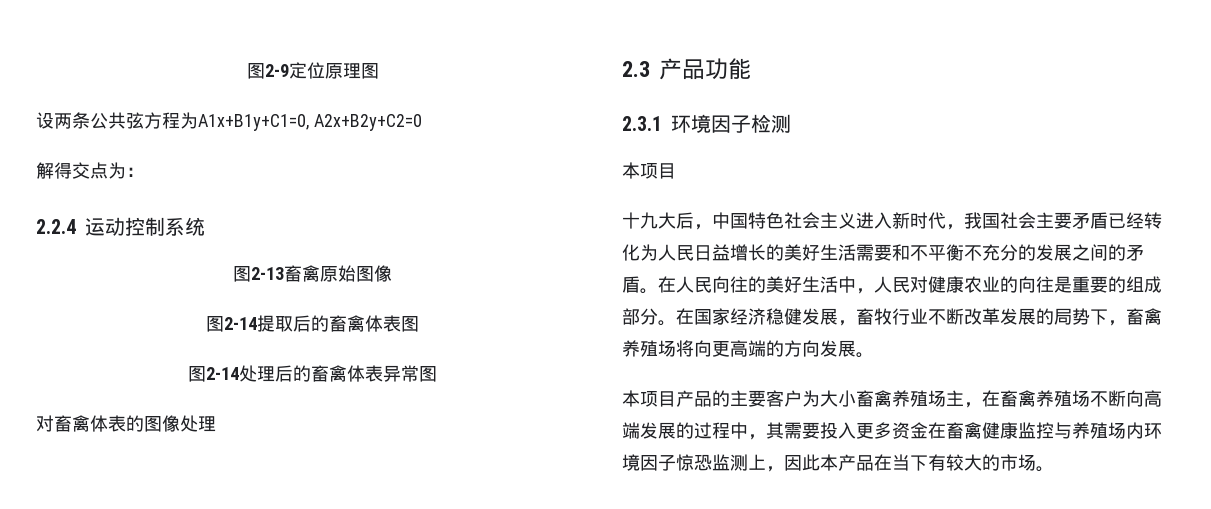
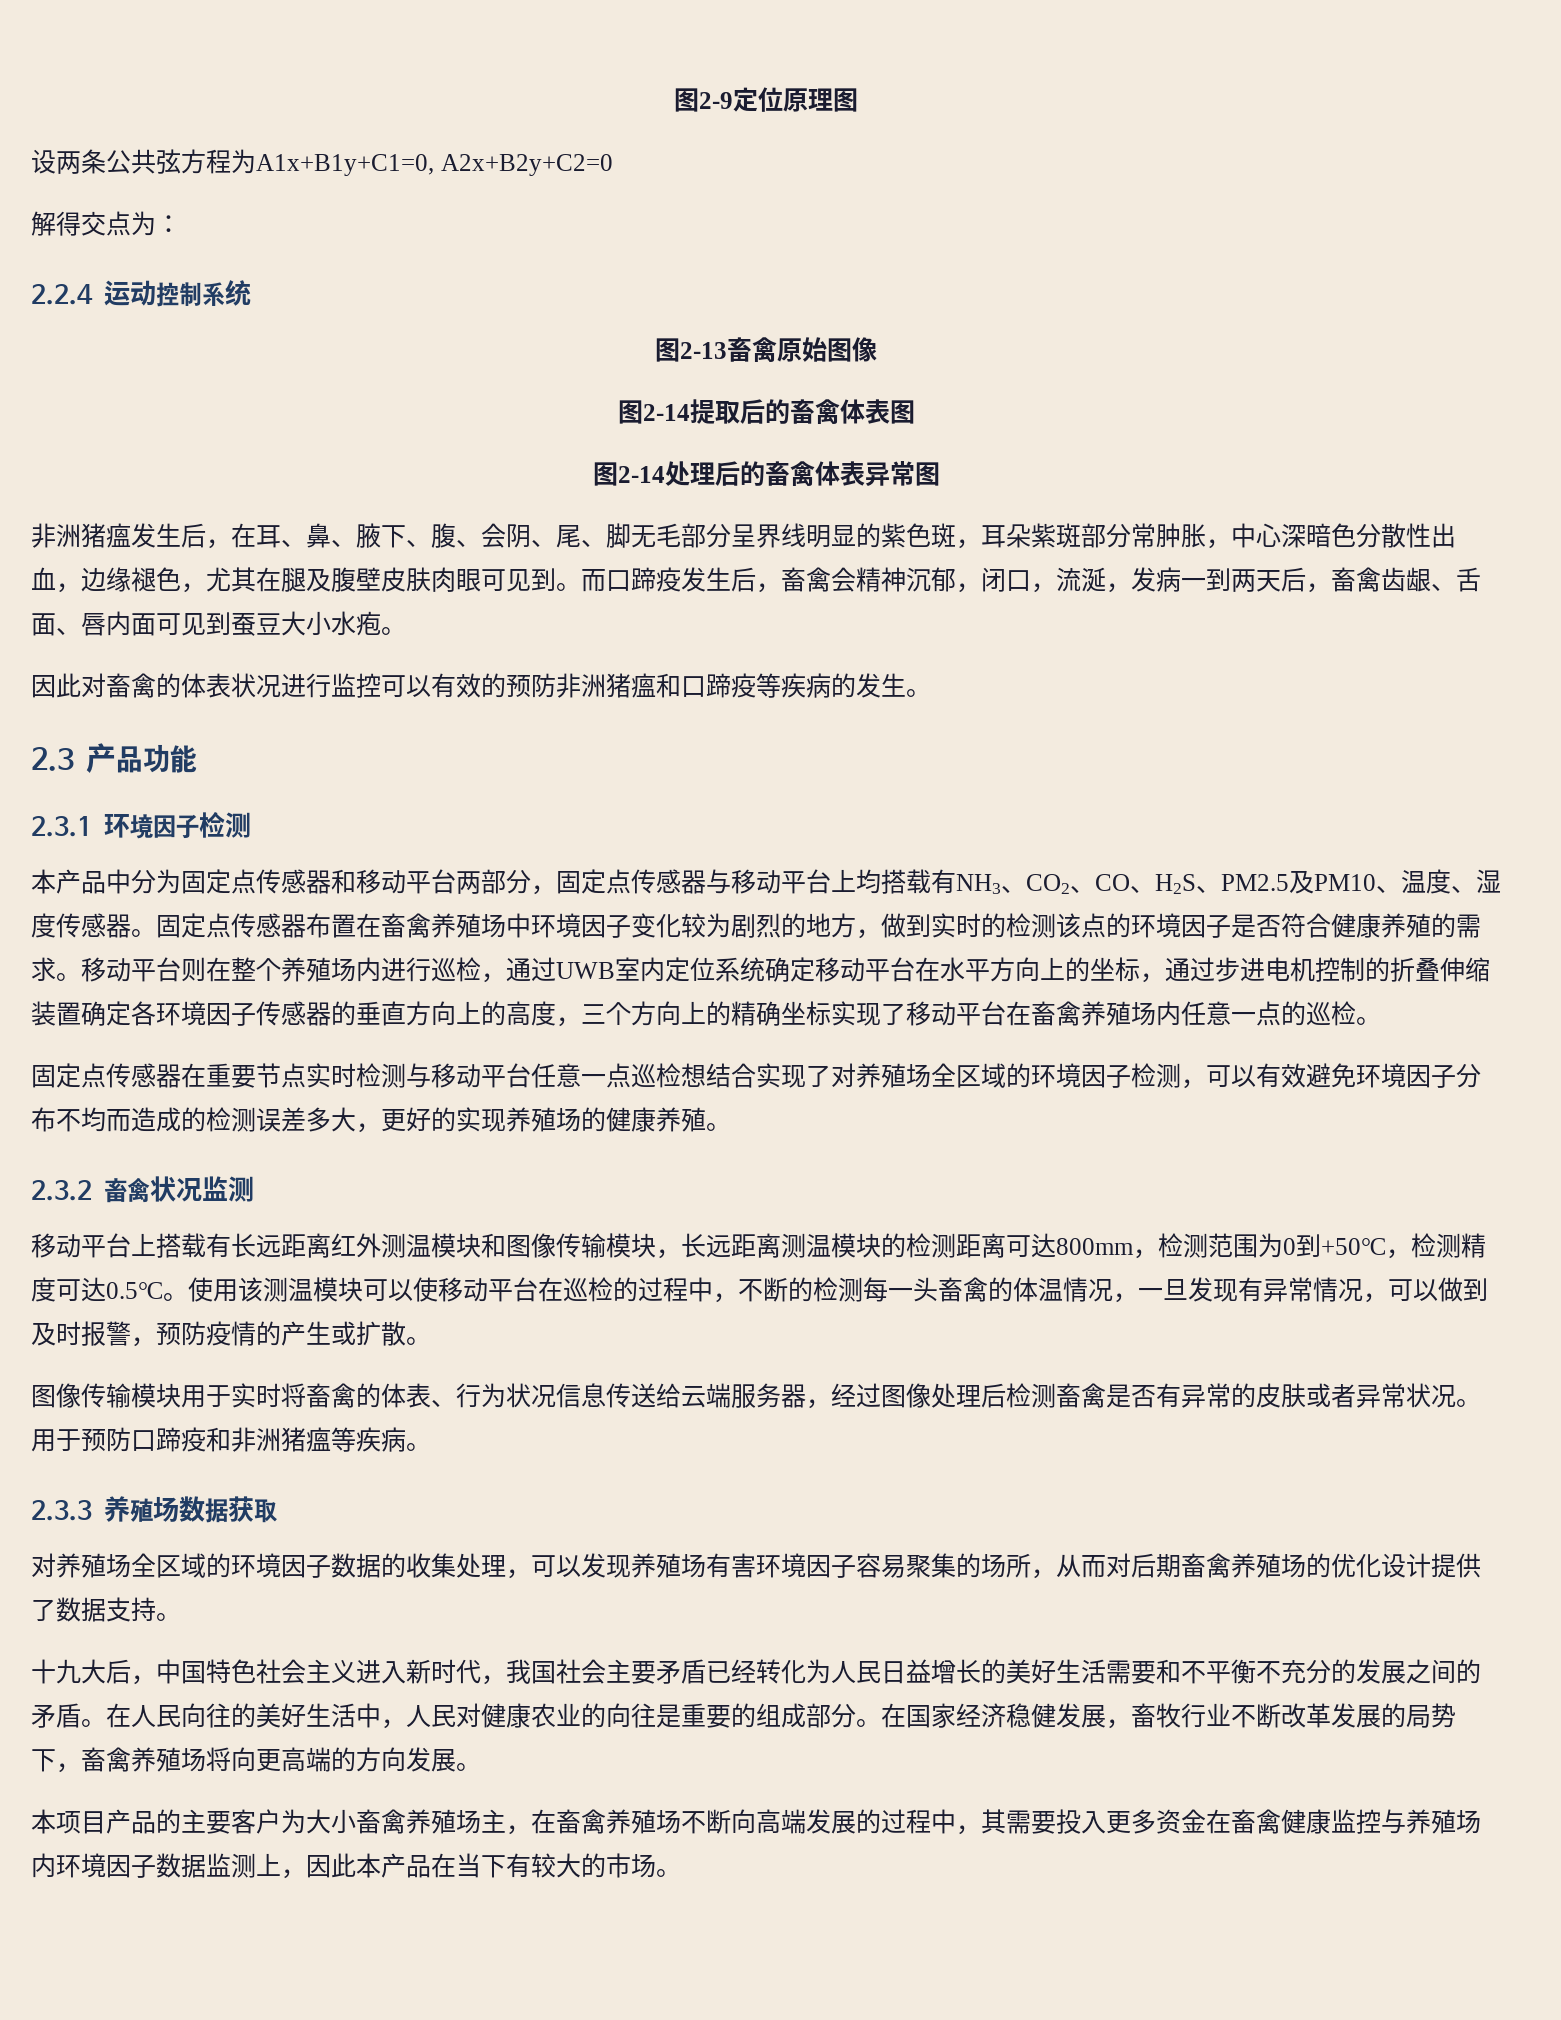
[36,415,216,432] 对畜禽体表的图像处理 -> [31,523,1456,549] [31,567,1481,593] [31,611,406,636] [31,673,931,698] 非洲猪瘟发生后，在耳、鼻、腋下、腹、会阴、尾、脚无毛部分呈界线明显的紫色斑，耳朵紫斑部分常肿胀，中心深暗色分散性出血，边缘褪色，尤其在腿及腹壁皮肤肉眼可见到。而口蹄疫发生后，畜禽会精神沉郁，闭口，流涎，发病一到两天后，畜禽齿龈、舌面、唇内面可见到蚕豆大小水疱。 // 因此对畜禽的体表状况进行监控可以有效的预防非洲猪瘟和口蹄疫等疾病的发生。
[640,163,676,179] 项目 -> [56,869,1501,895] [31,913,1481,939] [31,957,1490,983] [31,1001,1381,1027] [31,1063,1481,1089] [31,1107,731,1133] [31,1176,255,1203] [31,1233,1486,1259] [31,1277,1488,1303] [31,1321,431,1347] [31,1383,1481,1409] [31,1427,431,1452] [31,1496,278,1523] [31,1553,1481,1579] [31,1597,181,1622] 产品中分为固定点传感器和移动平台两部分，固定点传感器与移动平台上均搭载有NH3、CO2、CO、H2S、PM2.5及PM10、温度、湿度传感器。固定点传感器布置在畜禽养殖场中环境因子变化较为剧烈的地方，做到实时的检测该点的环境因子是否符合健康养殖的需求。移动平台则在整个养殖场内进行巡检，通过UWB室内定位系统确定移动平台在水平方向上的坐标，通过步进电机控制的折叠伸缩装置确定各环境因子传感器的垂直方向上的高度，三个方向上的精确坐标实现了移动平台在畜禽养殖场内任意一点的巡检。 // 固定点传感器在重要节点实时检测与移动平台任意一点巡检想结合实现了对养殖场全区域的环境因子检测，可以有效避免环境因子分布不均而造成的检测误差多大，更好的实现养殖场的健康养殖。 // 2.3.2畜禽状况监测 // 移动平台上搭载有长远距离红外测温模块和图像传输模块，长远距离测温模块的检测距离可达800mm，检测范围为0到+50℃，检测精度可达0.5℃。使用该测温模块可以使移动平台在巡检的过程中，不断的检测每一头畜禽的体温情况，一旦发现有异常情况，可以做到及时报警，预防疫情的产生或扩散。 // 图像传输模块用于实时将畜禽的体表、行为状况信息传送给云端服务器，经过图像处理后检测畜禽是否有异常的皮肤或者异常状况。用于预防口蹄疫和非洲猪瘟等疾病。 // 2.3.3养殖场数据获取 // 对养殖场全区域的环境因子数据的收集处理，可以发现养殖场有害环境因子容易聚集的场所，从而对后期畜禽养殖场的优化设计提供了数据支持。
[676,454,712,471] 惊恐 -> [156,1853,206,1878] 数据

